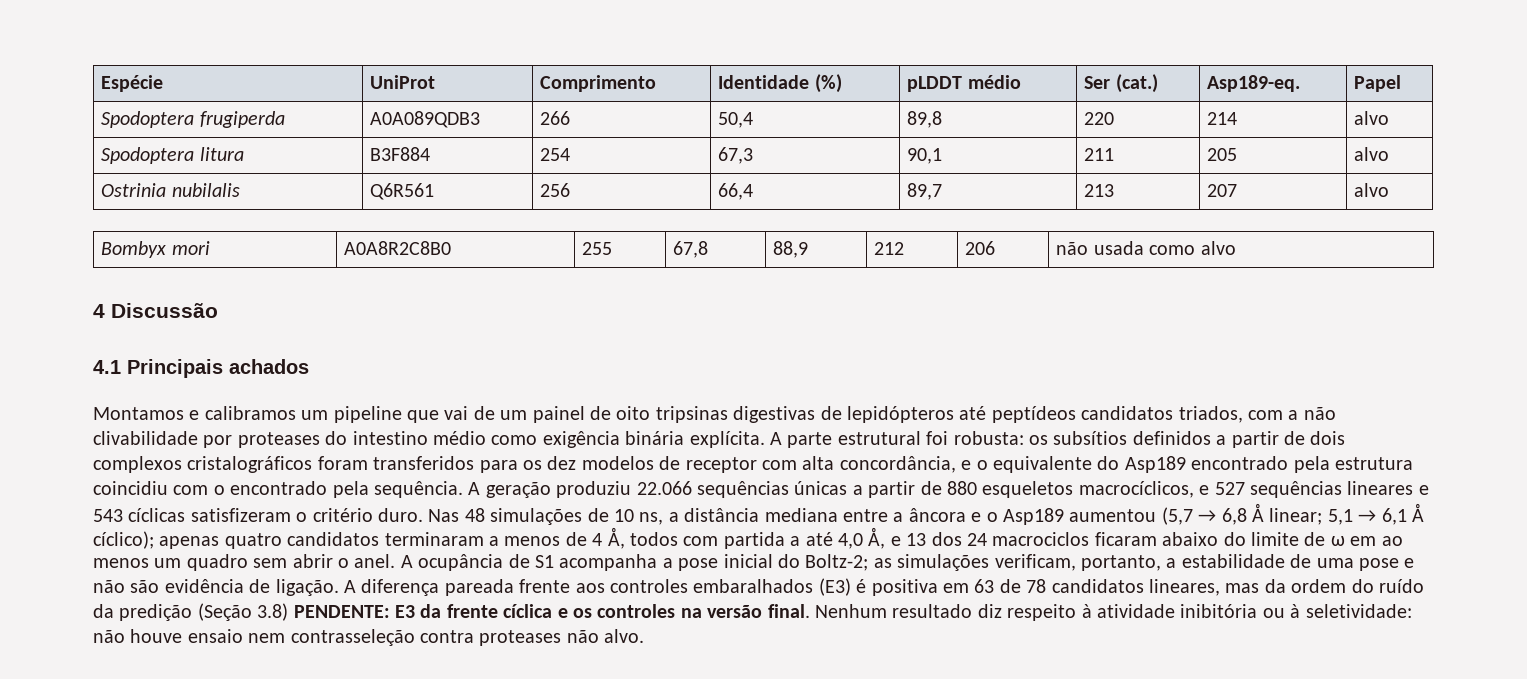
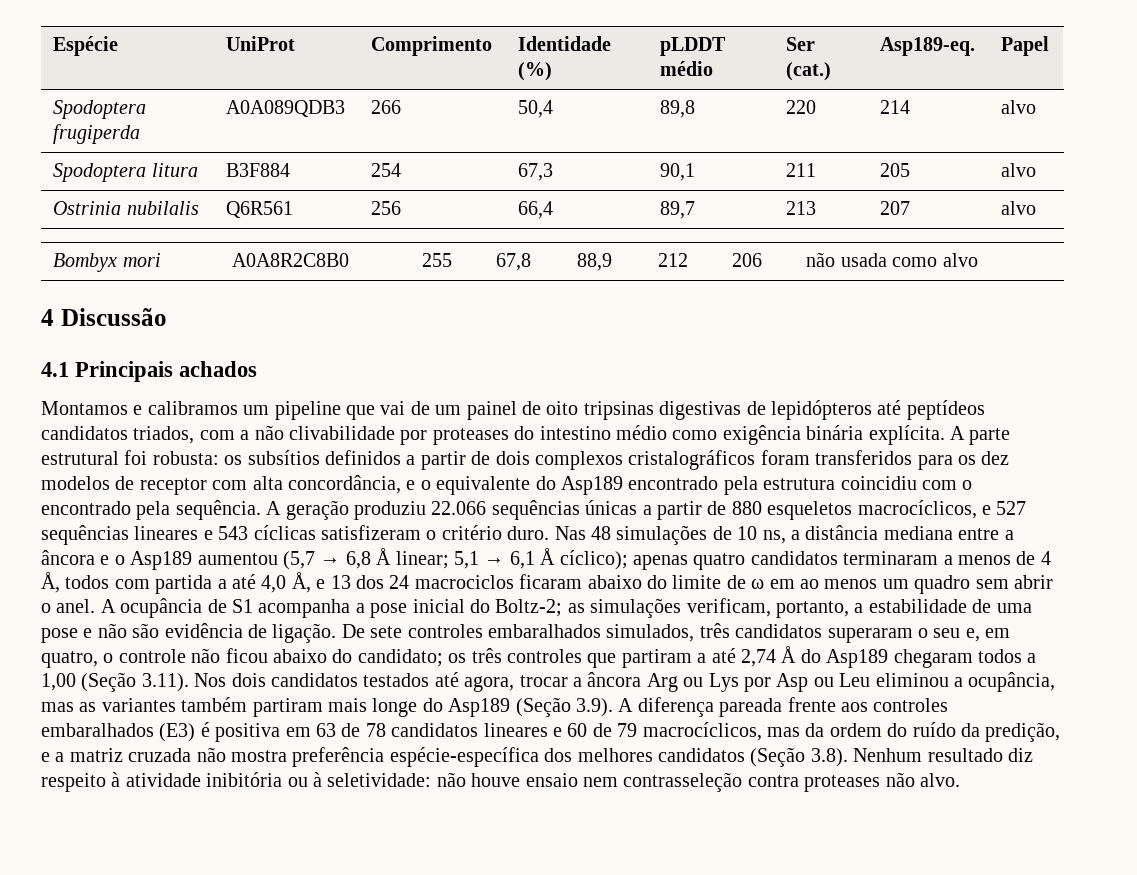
(339, 587) none -> [341,623,1011,643] [41,646,1037,668] [41,672,1056,692] [41,697,613,717] De sete controles embaralhados simulados, três candidatos superaram o seu e, em quatro, o controle não ficou abaixo do candidato; os três controles que partiram a até 2,74 Å do Asp189 chegaram todos a 1,00 (Seção 3.11). Nos dois candidatos testados até agora, trocar a âncora Arg ou Lys por Asp ou Leu eliminou a ocupância, mas as variantes também partiram mais longe do Asp189 (Seção 3.9).
[1148,579,1220,596] lineares, -> [483,722,762,741] lineares e 60 de 79 macrocíclicos,
[119,603,810,621] predição (Seção 3.8) PENDENTE: E3 da frente cíclica e os controles na versão final. -> [985,722,1061,742] [41,747,848,767] predição, e a matriz cruzada não mostra preferência espécie-específica dos melhores candidatos (Seção 3.8).

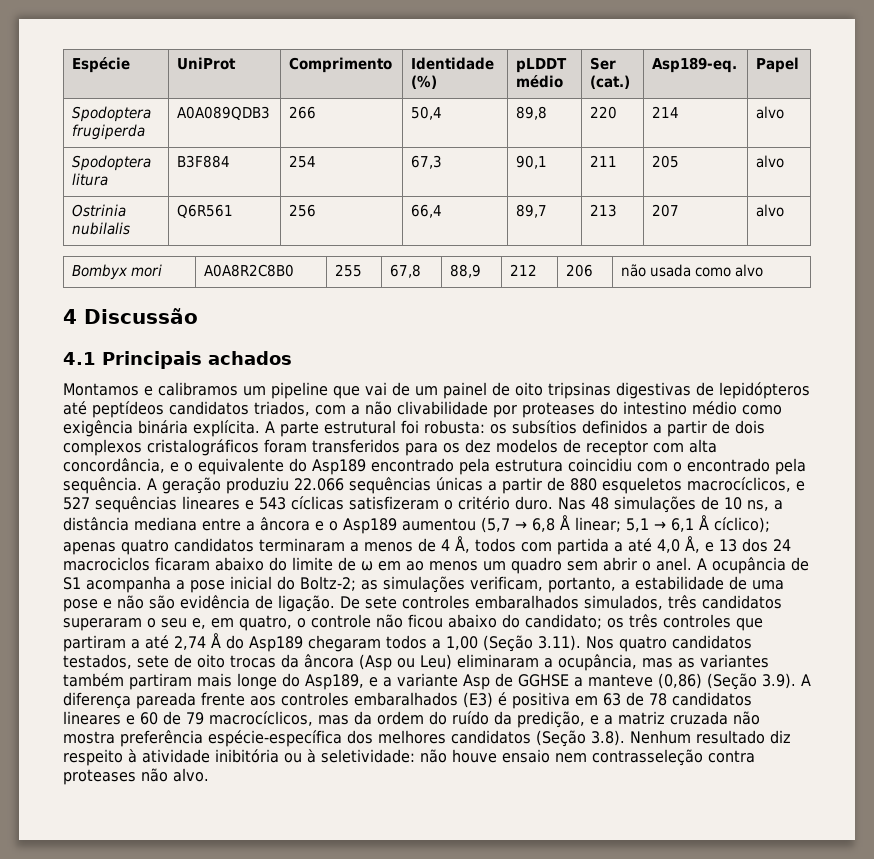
[231,672,949,692] dois candidatos testados até agora, trocar a âncora Arg ou Lys por Asp ou Leu eliminou -> [619,635,752,652] [63,654,539,671] quatro candidatos testados, sete de oito trocas da âncora (Asp ou Leu) eliminaram
[448,698,511,717] Asp189 -> [305,673,702,690] Asp189, e a variante Asp de GGHSE a manteve (0,86)

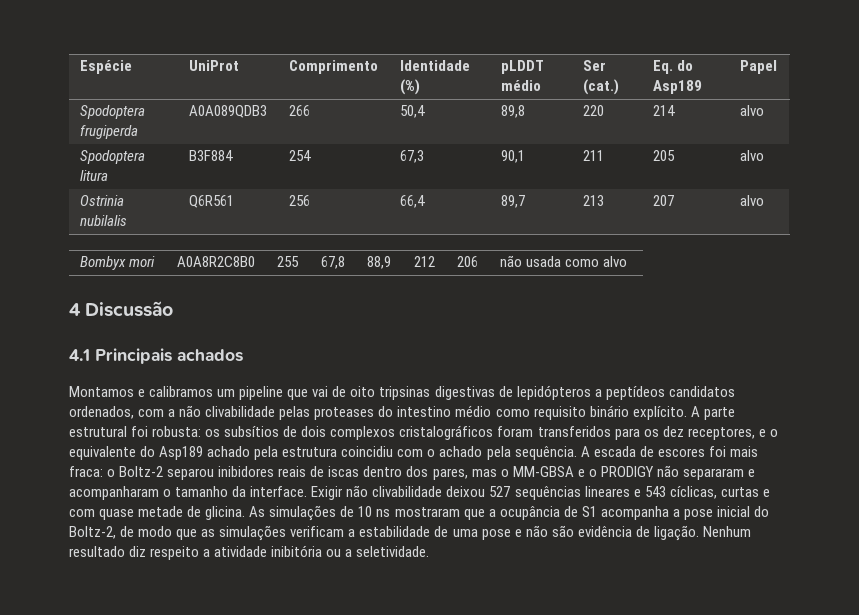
[652,57,738,73] Asp189-eq. -> [652,60,693,74] [652,80,702,94] Eq. do Asp189
[415,382,510,399] um painel de -> (347, 391) none
[63,401,87,415] até -> [594,389,602,397] a
[254,401,310,416] triados, -> [69,406,134,419] ordenados,
[493,405,517,418] por -> [279,406,311,420] pelas
[63,420,260,437] exigência binária explícita. -> [533,405,687,420] requisito binário explícito.
[582,420,707,437] definidos a partir -> (280, 431) none
[496,439,717,456] [63,458,165,473] modelos de receptor com alta concordância, -> [687,427,755,440] receptores,
[371,458,454,472] encontrado -> [207,446,251,457] achado
[687,458,770,472] encontrado -> [439,446,483,457] achado
[162,477,805,494] geração produziu 22.066 sequências únicas a partir de 880 esqueletos macrocíclicos, e -> [593,446,758,457] [69,465,755,480] [69,485,486,500] escada de escores foi mais fraca: o Boltz-2 separou inibidores reais de iscas dentro dos pares, mas o MM-GBSA e o PRODIGY não separaram e acompanharam o tamanho da interface. Exigir não clivabilidade deixou
[291,496,783,513] [63,515,770,534] [63,536,791,555] [63,557,707,574] cíclicas satisfizeram o critério duro. Nas 48 simulações de 10 ns, a distância mediana entre a âncora e o Asp189 aumentou (5,7 → 6,8 Å linear; 5,1 → 6,1 Å cíclico); apenas quatro candidatos terminaram a menos de 4 Å, todos com partida a até 4,0 Å, e 13 dos 24 macrociclos ficaram abaixo do limite de ω em ao menos um quadro sem abrir o anel. A -> [669,486,770,499] [69,505,496,521] cíclicas, curtas e com quase metade de glicina. As simulações de 10 ns mostraram que a
[300,576,616,593] Boltz-2; as simulações verificam, portanto, -> [69,525,345,541] Boltz-2, de modo que as simulações verificam
[340,595,782,610] [63,614,763,631] [63,633,752,652] [63,654,769,671] [63,673,811,690] [63,692,752,709] [63,711,760,728] [63,730,625,747] De sete controles embaralhados simulados, três candidatos superaram o seu e, em quatro, o controle não ficou abaixo do candidato; os três controles que partiram a até 2,74 Å do Asp189 chegaram todos a 1,00 (Seção 3.11). Nos quatro candidatos testados, sete de oito trocas da âncora (Asp ou Leu) eliminaram a ocupância, mas as variantes também partiram mais longe do Asp189, e a variante Asp de GGHSE a manteve (0,86) (Seção 3.9). A diferença pareada frente aos controles embaralhados (E3) é positiva em 63 de 78 candidatos lineares e 60 de 79 macrocíclicos, mas da ordem do ruído da predição, e a matriz cruzada não mostra preferência espécie-específica dos melhores candidatos (Seção 3.8). -> (699, 533) none
[128,749,137,763] à -> [203,549,211,557] a
[307,749,755,766] [63,768,209,785] à seletividade: não houve ensaio nem contrasseleção contra proteases não alvo. -> [345,546,430,557] a seletividade.

